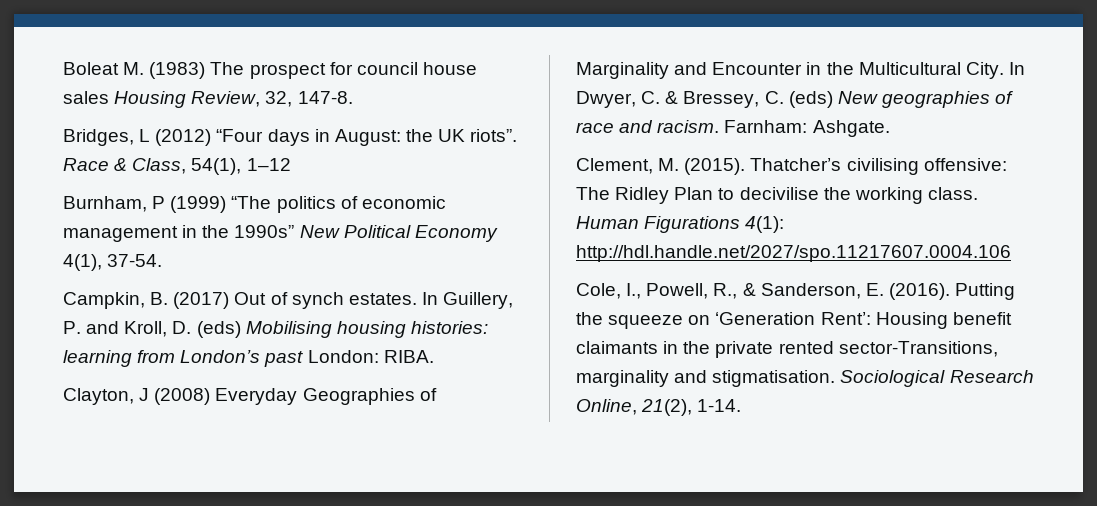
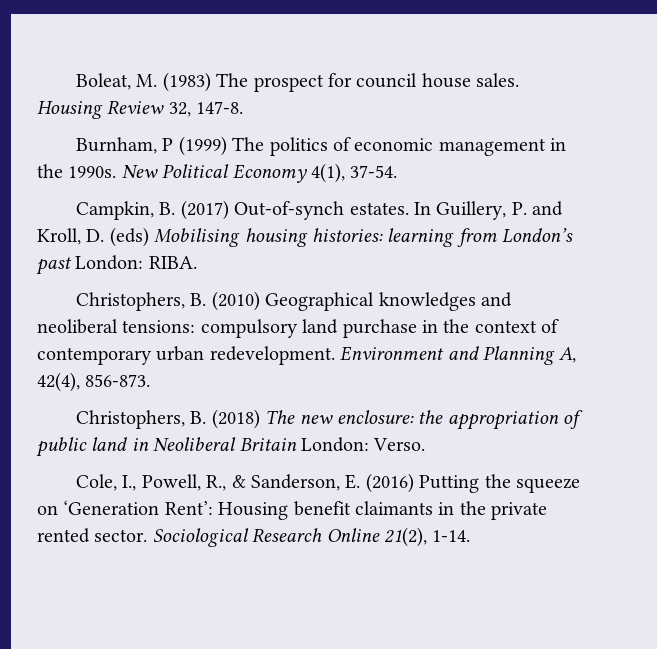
[63,62,119,75] Boleat -> [76,73,132,90] Boleat,
[63,91,261,108] sales Housing Review, -> [476,73,520,87] [37,100,165,119] sales. Housing Review
[63,129,518,146] [63,158,291,175] // Bridges, L (2012) “Four days in August: the UK riots”. Race & Class, 54(1), 1–12 -> (244, 107) none
[231,196,272,209] “The -> [232,137,265,151] The
[234,225,295,238] 1990s” -> [68,166,117,178] 1990s.
[234,292,344,309] Out of synch -> [234,201,345,220] Out-of-synch
[63,388,437,405] [576,62,1025,79] [576,91,1014,108] [576,120,890,137] [576,158,1007,175] [576,187,978,204] [576,216,785,233] [576,245,1011,262] Clayton, J (2008) Everyday Geographies of Marginality and Encounter in the Multicultural City. In Dwyer, C. & Bressey, C. (eds) New geographies of race and racism. Farnham: Ashgate. // Clement, M. (2015). Thatcher’s civilising offensive: The Ridley Plan to decivilise the working class. Human Figurations 4(1): http://hdl.handle.net/2027/spo.11217607.0004.106 -> [76,291,513,311] [37,319,560,338] [37,346,577,365] [37,372,151,392] [76,409,584,430] [36,437,426,457] Christophers, B. (2010) Geographical knowledges and neoliberal tensions: compulsory land purchase in the context of contemporary urban redevelopment. Environment and Planning A, 42(4), 856-873. // Christophers, B. (2018) The new enclosure: the appropriation of public land in Neoliberal Britain London: Verso.
[888,283,950,300] (2016). -> [365,473,414,493] (2016)
[838,341,998,357] [576,370,836,387] sector-Transitions, marginality and stigmatisation. -> [94,529,148,542] sector.
[576,399,637,415] Online, -> [326,528,380,542] Online

